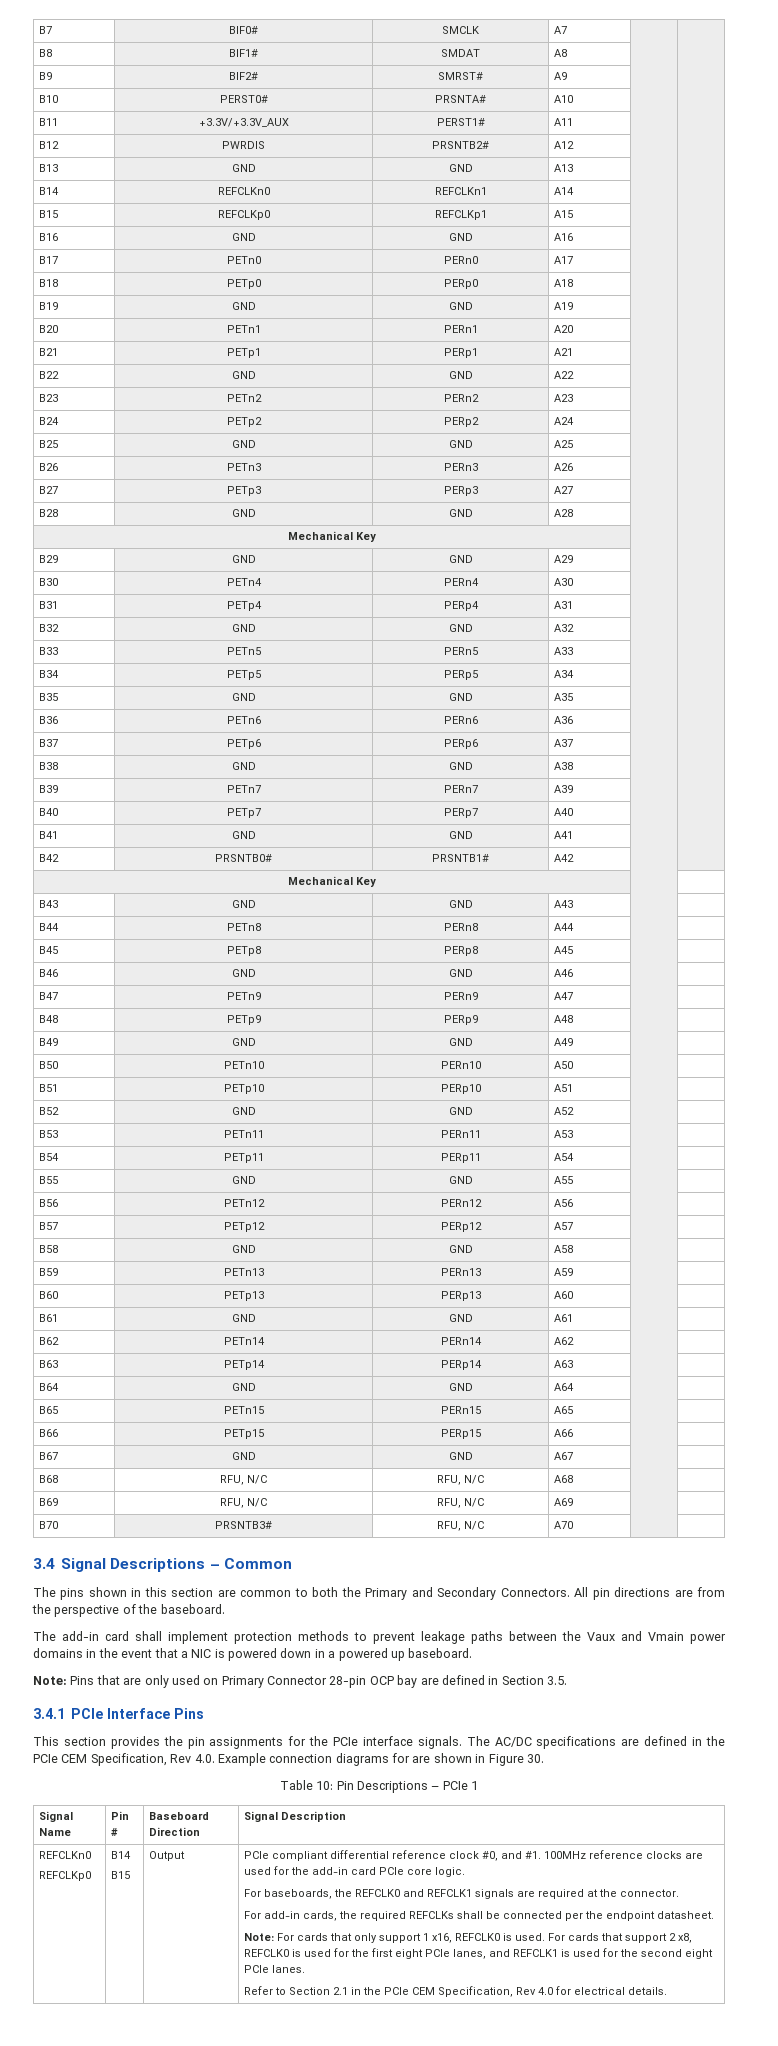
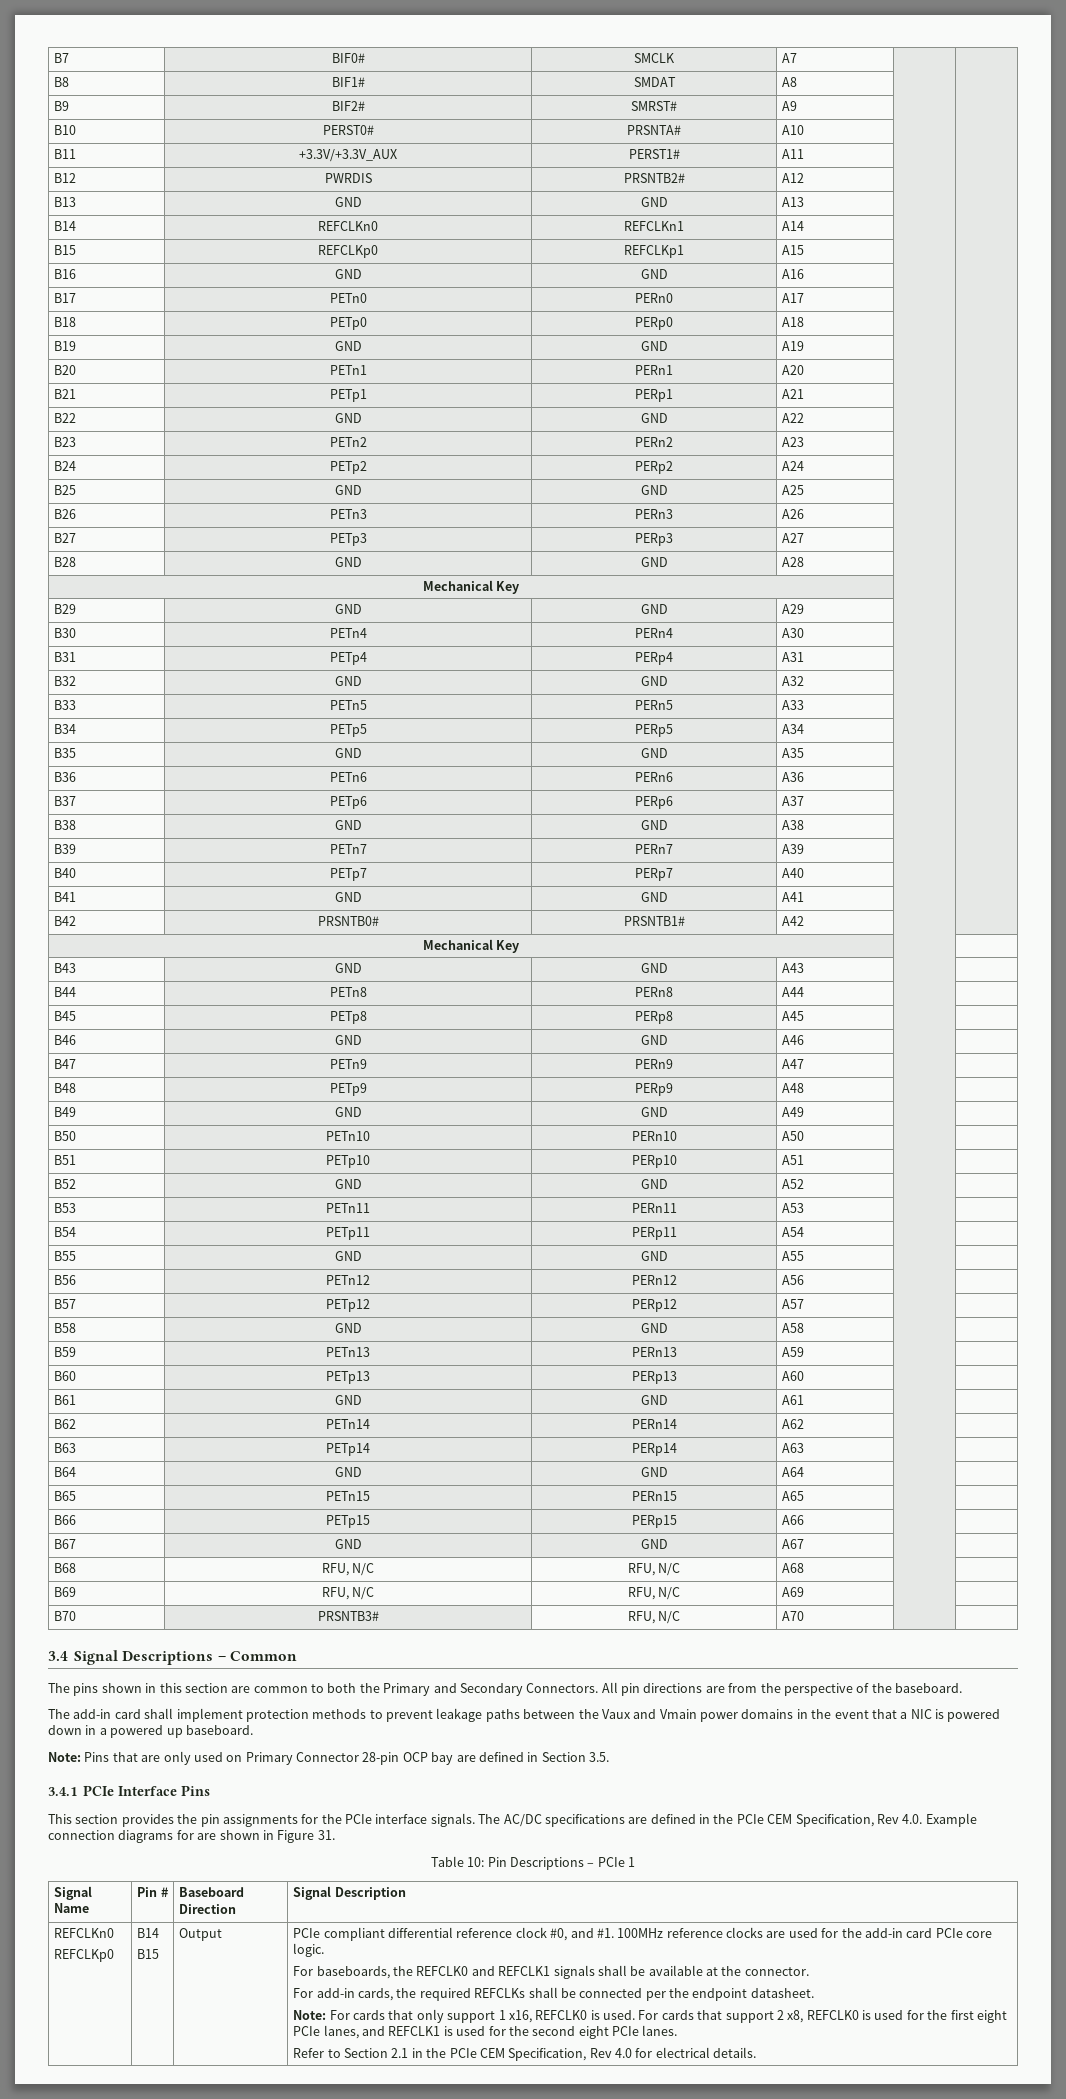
[526,1754,544,1763] 30. -> [317,1830,335,1840] 31.
[517,1889,585,1899] are required -> [597,1965,703,1976] shall be available

